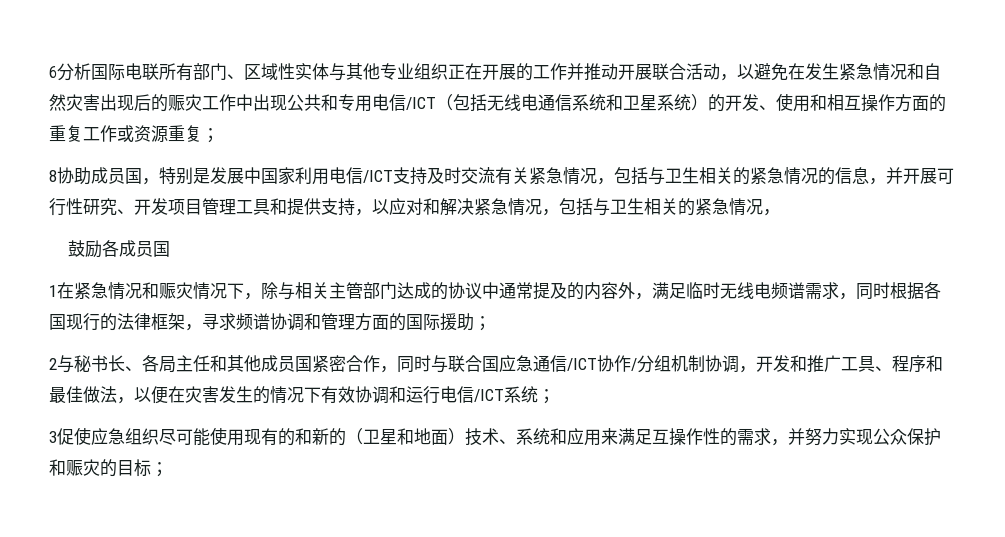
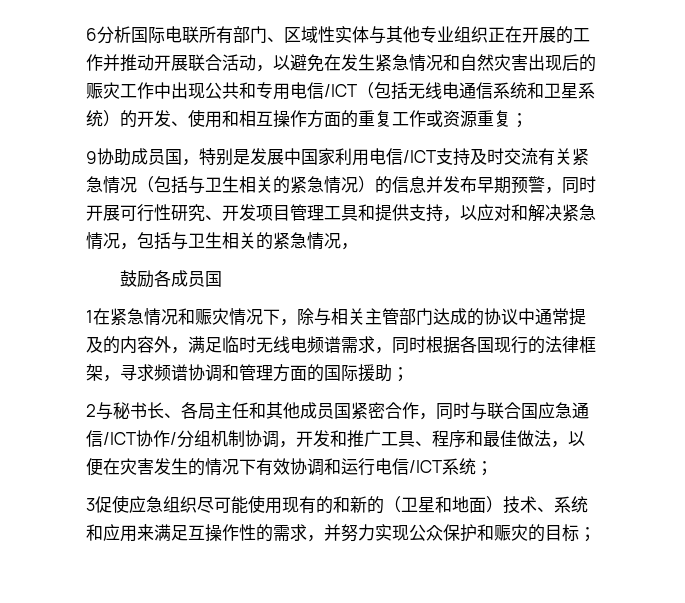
[49,170,57,182] 8 -> [86,151,97,164] 9
[597,167,903,185] ，包括与卫生相关的紧急情况的信息，并 -> [137,176,596,194] （包括与卫生相关的紧急情况）的信息并发布早期预警，同时

